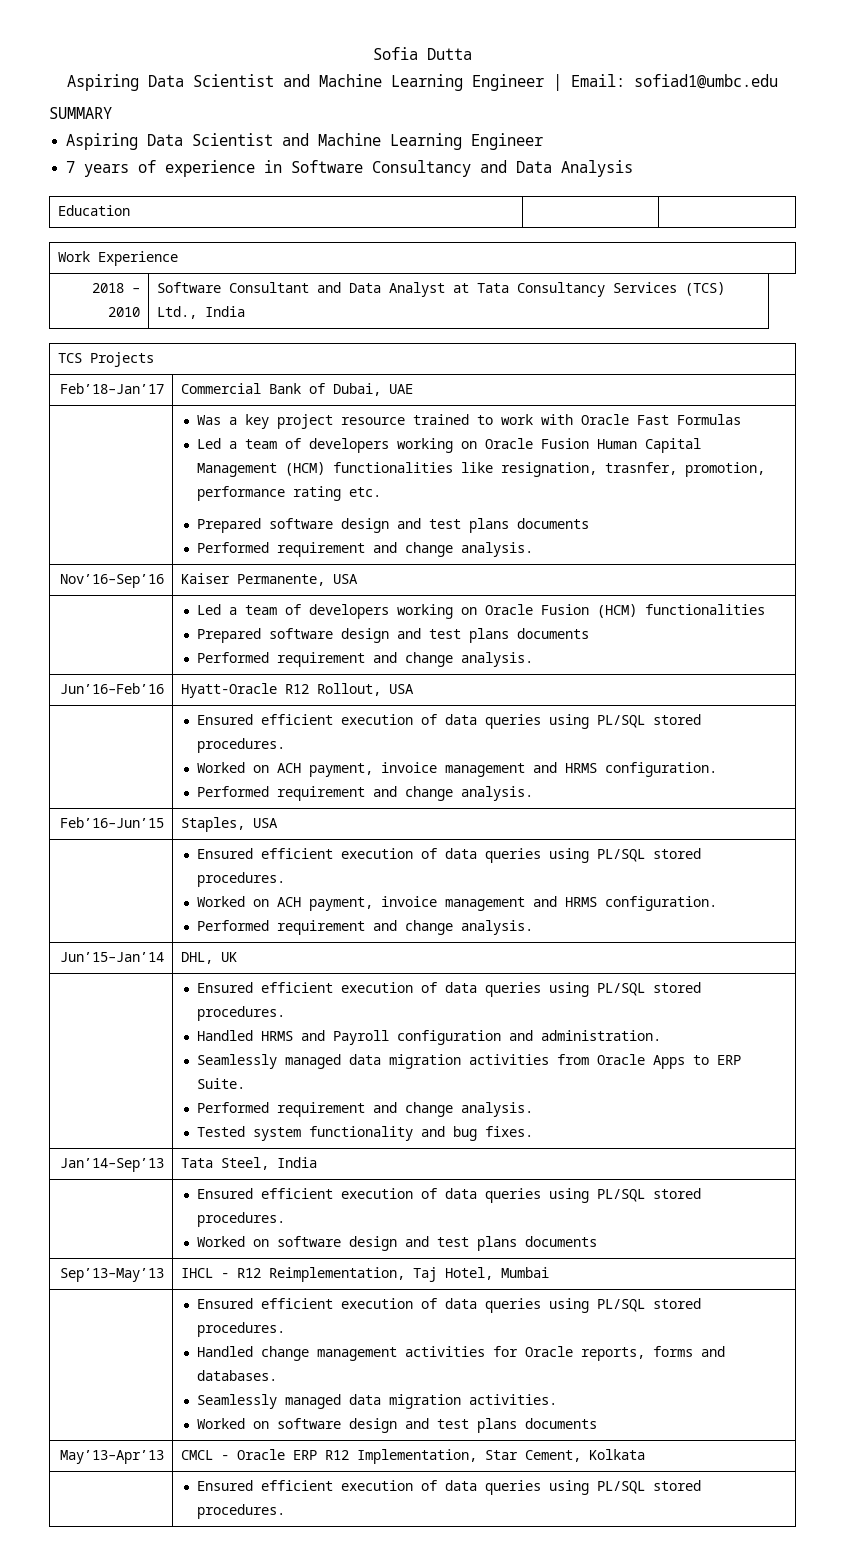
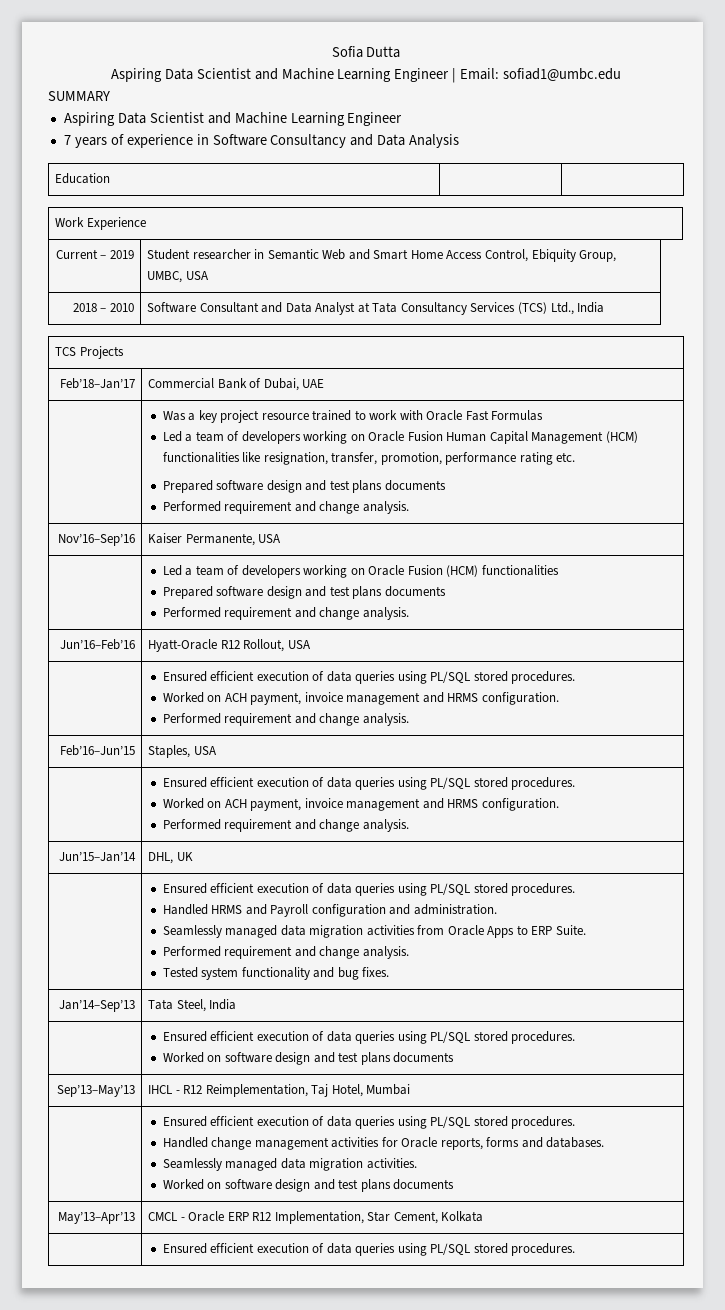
(179, 258) none -> [55,249,134,259] [147,249,617,262] [147,271,209,283] // Current – 2019 | Student researcher in Semantic Web and Smart Home Access Control, Ebiquity Group, UMBC, USA
[604,462,677,475] trasnfer, -> [331,452,378,465] transfer,

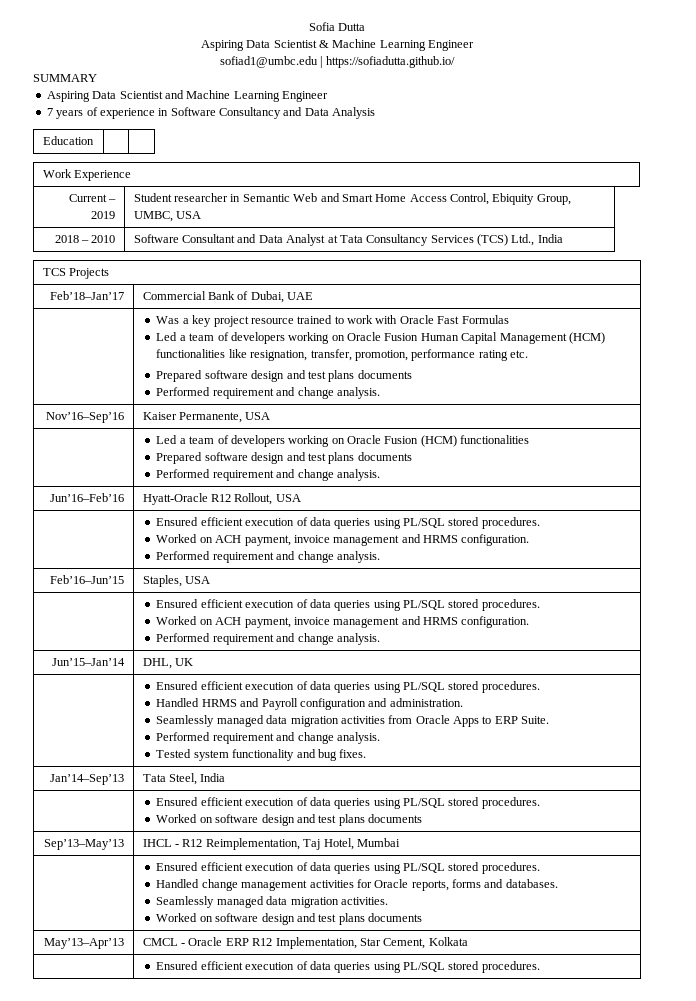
[254,68,622,83] and Machine Learning Engineer | Email: sofiad1@umbc.edu -> [319,39,475,51] [219,56,456,68] & Machine Learning Engineer // sofiad1@umbc.edu | https://sofiadutta.github.io/

